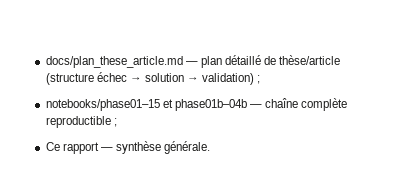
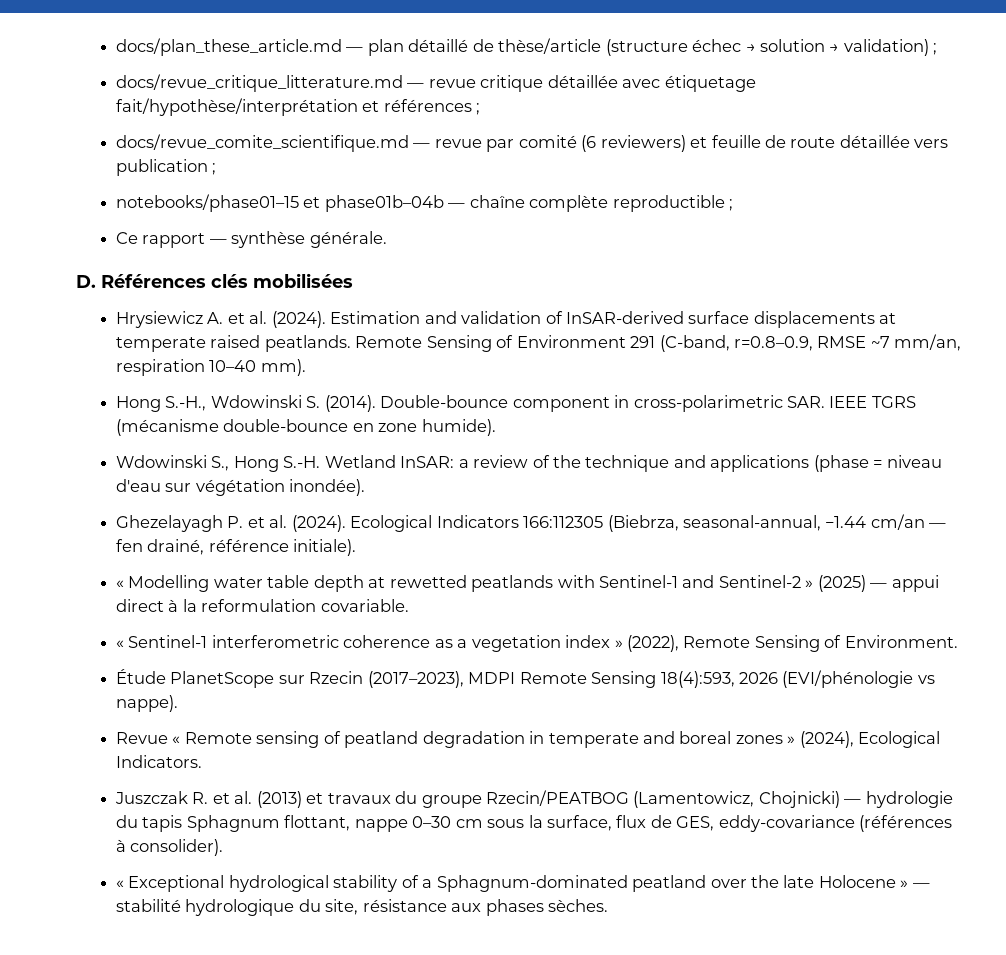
(261, 79) none -> [115,74,756,92] [115,98,481,116] [115,134,949,152] [115,159,217,176] // docs/revue_critique_litterature.md — revue critique détaillée avec étiquetage fait/hypothèse/interprétation et références ; // docs/revue_comite_scientifique.md — revue par comité (6 reviewers) et feuille de route détaillée vers publication ;
(211, 147) none -> [76,273,353,288] [115,311,897,328] [115,334,962,352] [115,359,306,376] [115,395,916,412] [115,419,496,436] [115,455,942,472] [115,479,366,496] [115,514,947,532] [115,539,357,556] [115,575,939,592] [115,599,409,612] [115,635,958,652] [115,669,935,688] [115,695,178,712] [115,731,941,748] [115,755,202,768] [114,790,953,808] [115,815,953,832] [115,839,224,856] [115,875,930,892] [115,899,609,916] // D. Références clés mobilisées // Hrysiewicz A. et al. (2024). Estimation and validation of InSAR-derived surface displacements at temperate raised peatlands. Remote Sensing of Environment 291 (C-band, r=0.8–0.9, RMSE ~7 mm/an, respiration 10–40 mm). // Hong S.-H., Wdowinski S. (2014). Double-bounce component in cross-polarimetric SAR. IEEE TGRS (mécanisme double-bounce en zone humide). // Wdowinski S., Hong S.-H. Wetland InSAR: a review of the technique and applications (phase = niveau d'eau sur végétation inondée). // Ghezelayagh P. et al. (2024). Ecological Indicators 166:112305 (Biebrza, seasonal-annual, −1.44 cm/an — fen drainé, référence initiale). // « Modelling water table depth at rewetted peatlands with Sentinel-1 and Sentinel-2 » (2025) — appui direct à la reformulation covariable. // « Sentinel-1 interferometric coherence as a vegetation index » (2022), Remote Sensing of Environment. // Étude PlanetScope sur Rzecin (2017–2023), MDPI Remote Sensing 18(4):593, 2026 (EVI/phénologie vs nappe). // Revue « Remote sensing of peatland degradation in temperate and boreal zones » (2024), Ecological Indicators. // Juszczak R. et al. (2013) et travaux du groupe Rzecin/PEATBOG (Lamentowicz, Chojnicki) — hydrologie du tapis Sphagnum flottant, nappe 0–30 cm sous la surface, flux de GES, eddy-covariance (références à consolider). // « Exceptional hydrological stability of a Sphagnum-dominated peatland over the late Holocene » — stabilité hydrologique du site, résistance aux phases sèches.

